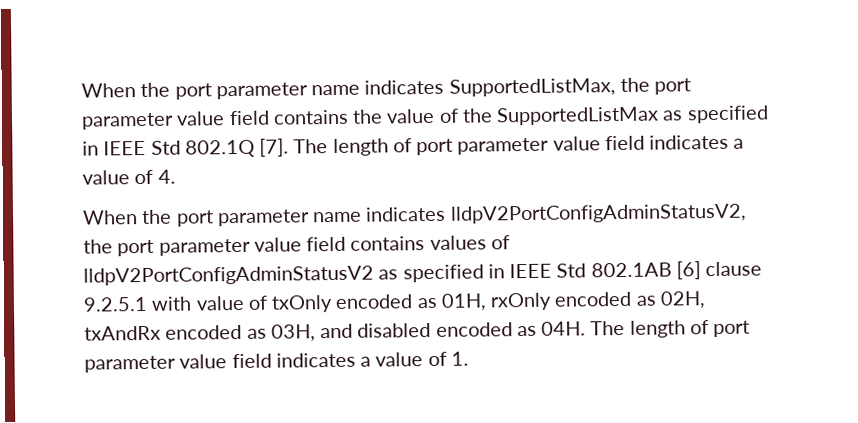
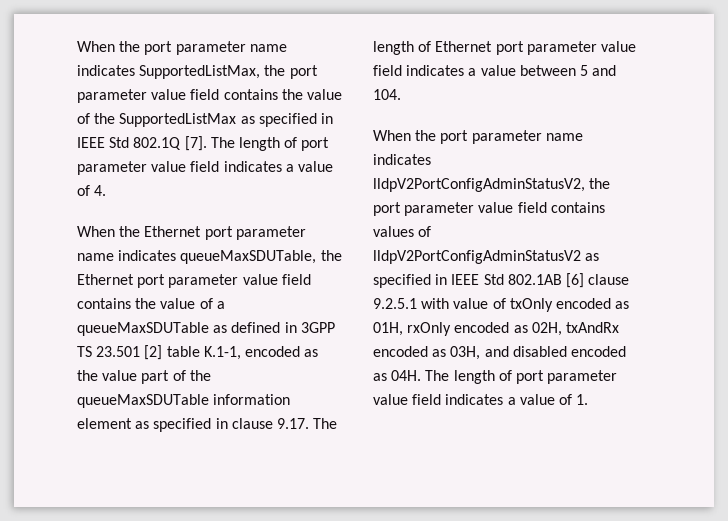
(176, 176) none -> [77,226,306,240] [77,250,342,264] [77,274,311,288] [77,298,225,309] [77,322,335,336] [77,345,319,360] [77,370,211,384] [77,394,291,408] [77,418,338,432] [373,41,636,55] [373,65,617,76] [373,89,401,100] // When the Ethernet port parameter name indicates queueMaxSDUTable, the Ethernet port parameter value field contains the value of a queueMaxSDUTable as defined in 3GPP TS 23.501 [2] table K.1-1, encoded as the value part of the queueMaxSDUTable information element as specified in clause 9.17. The length of Ethernet port parameter value field indicates a value between 5 and 104.

